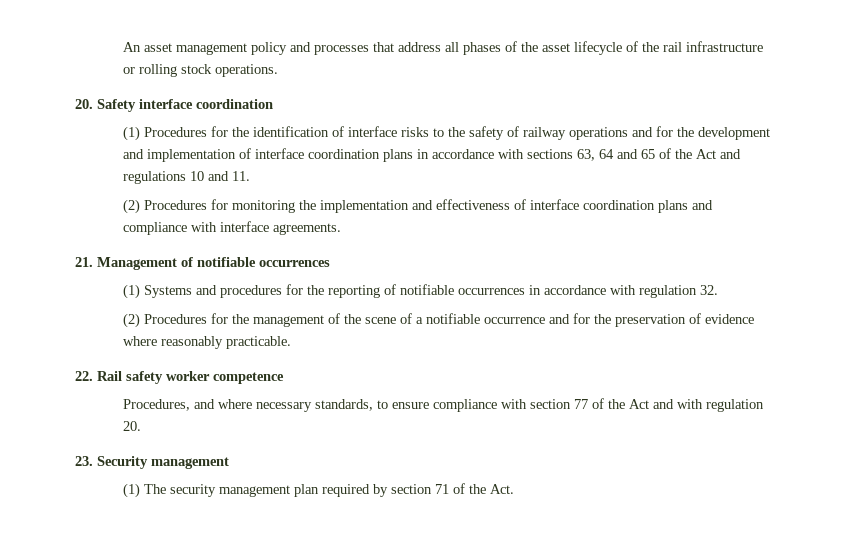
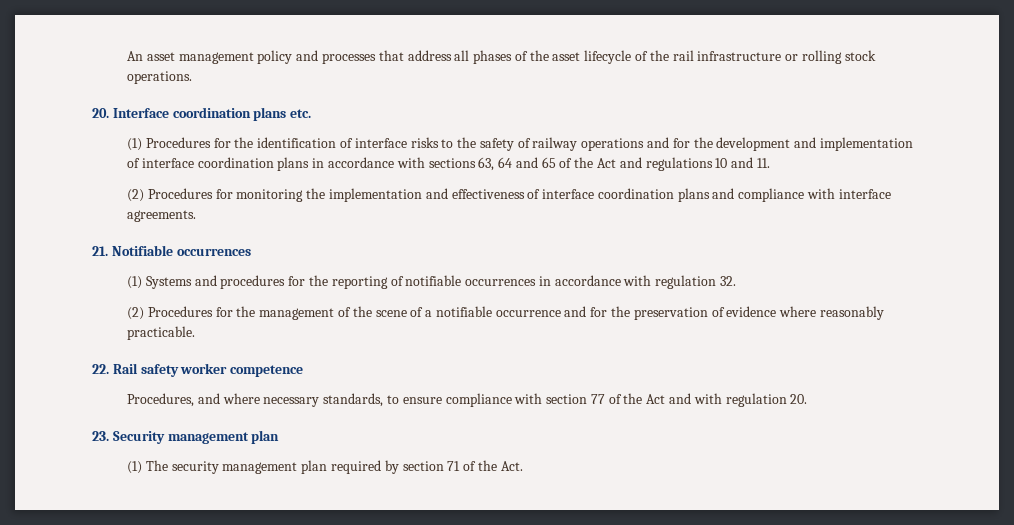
[97,99,273,112] Safety interface coordination -> [112,107,312,121] Interface coordination plans etc.
[97,257,256,270] Management of notifiable -> [111,245,173,256] Notifiable
(229, 463) none -> [251,430,280,444] plan

